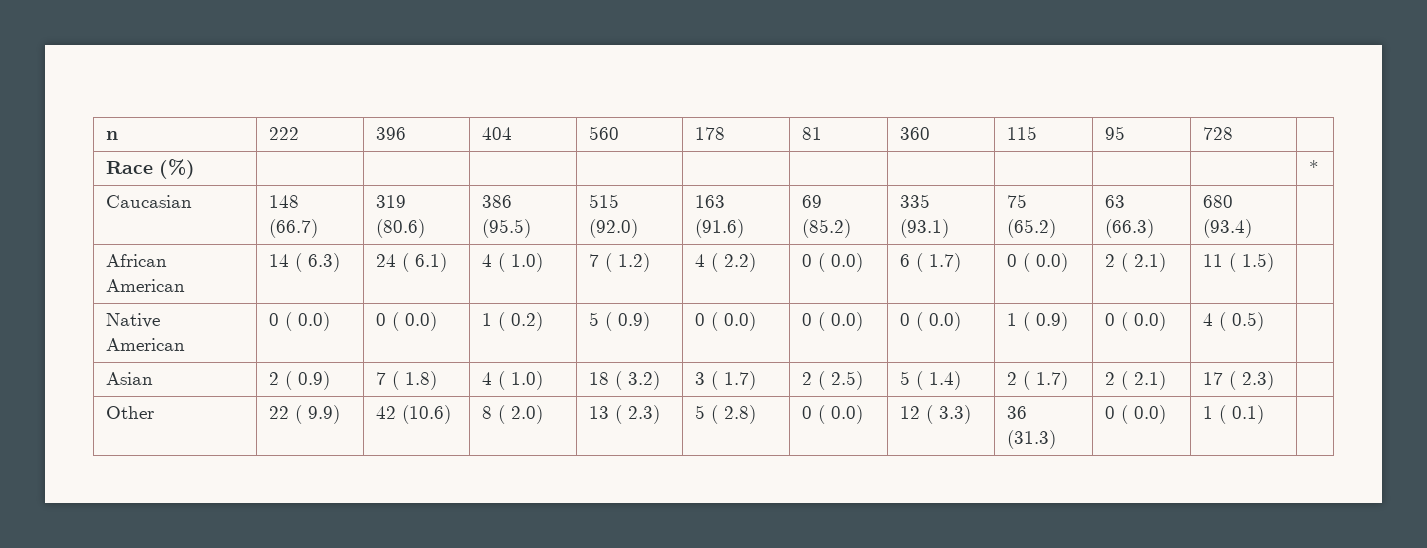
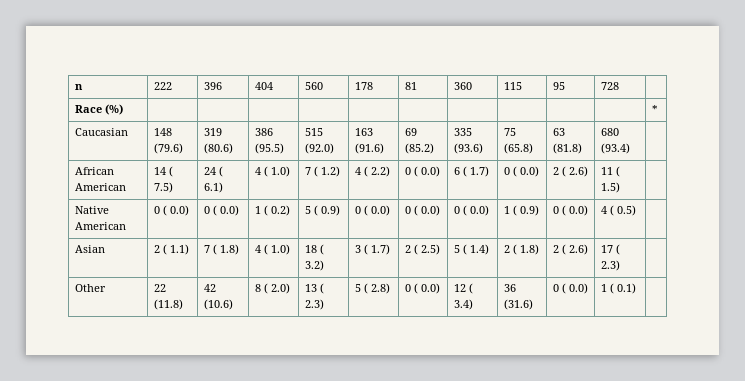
[268,219,318,238] (66.7) -> [153,143,183,154] (79.6)
[899,219,949,238] (93.1) -> [453,143,483,154] (93.6)
[1006,219,1056,238] (65.2) -> [503,143,533,154] (65.8)
[1104,219,1154,238] (66.3) -> [552,143,582,154] (81.8)
[307,253,340,272] 6.3) -> [153,182,173,193] 7.5)
[1133,253,1166,272] 2.1) -> [568,166,588,177] 2.6)
[297,371,330,390] 0.9) -> [169,244,189,255] 1.1)
[1035,371,1068,390] [1104,371,1166,390] 1.7) | 2 ( 2.1) -> [519,244,539,255] [552,244,588,255] 1.8) | 2 ( 2.6)
[294,405,340,424] ( 9.9) -> [153,299,183,310] (11.8)
[938,405,971,424] 3.3) -> [453,299,473,310] 3.4)
[1006,430,1056,449] (31.3) -> [503,299,533,310] (31.6)

